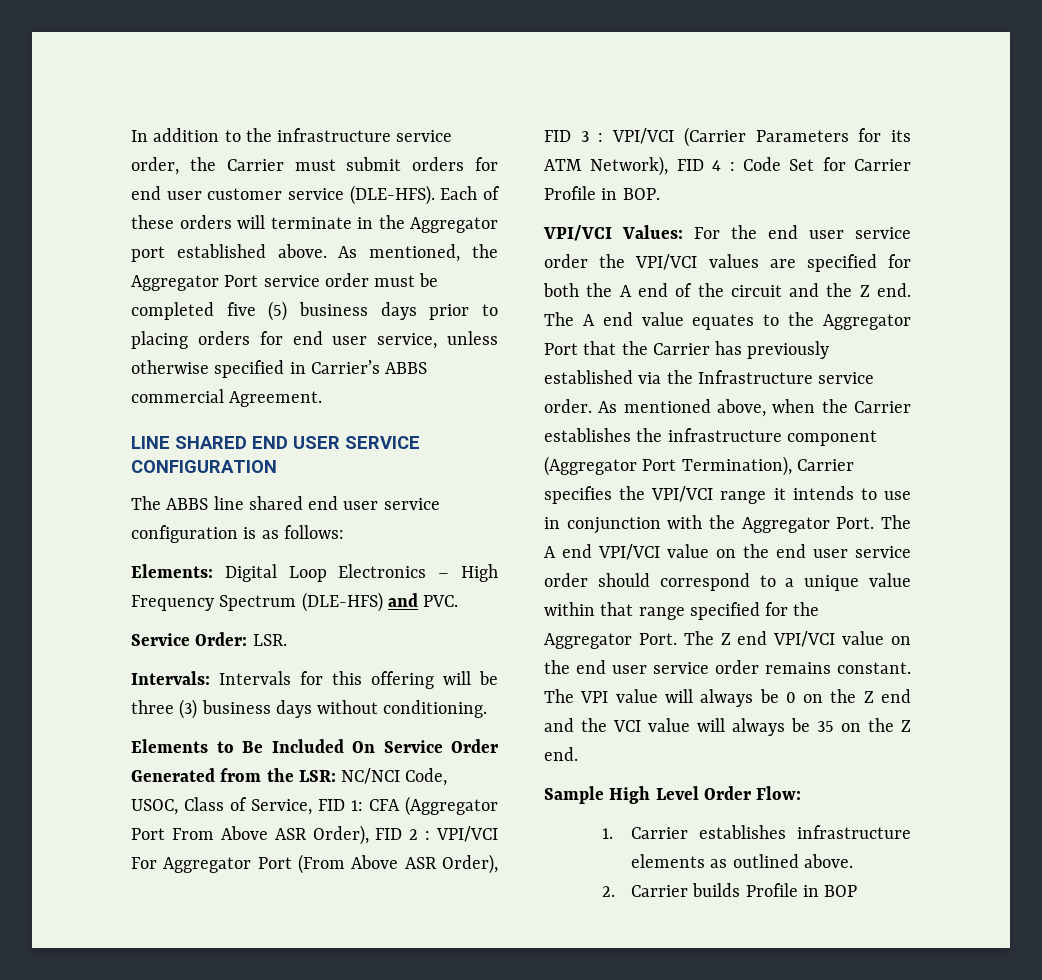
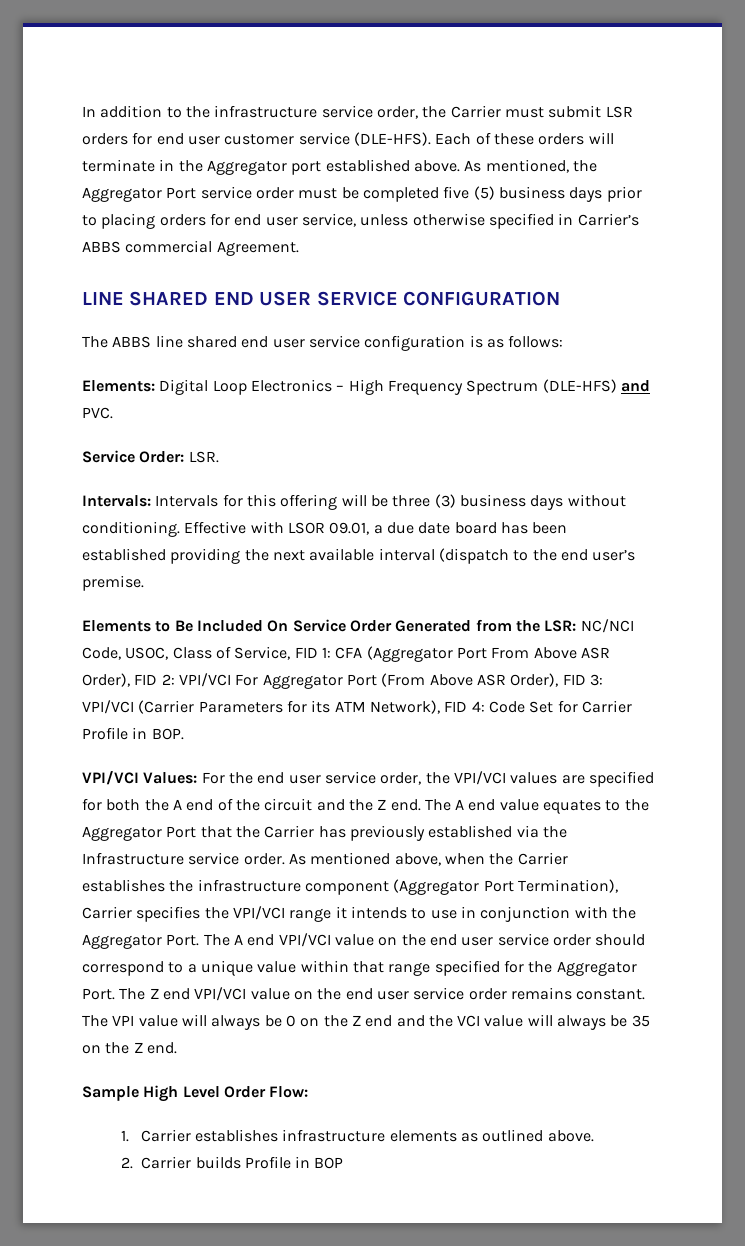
(402, 164) none -> [605,106,633,118] LSR
(488, 709) none -> [184,521,568,535] [82,548,636,564] [82,575,144,591] Effective with LSOR 09.01, a due date board has been established providing the next available interval (dispatch to the end user’s premise.
[409,829,431,840] 2 : -> [161,674,175,685] 2:
[580,131,604,142] 3 : -> [589,674,603,686] 3:
[712,160,735,171] 4 : -> [471,701,485,712] 4:
[544,254,588,268] order -> [380,772,422,785] order,

